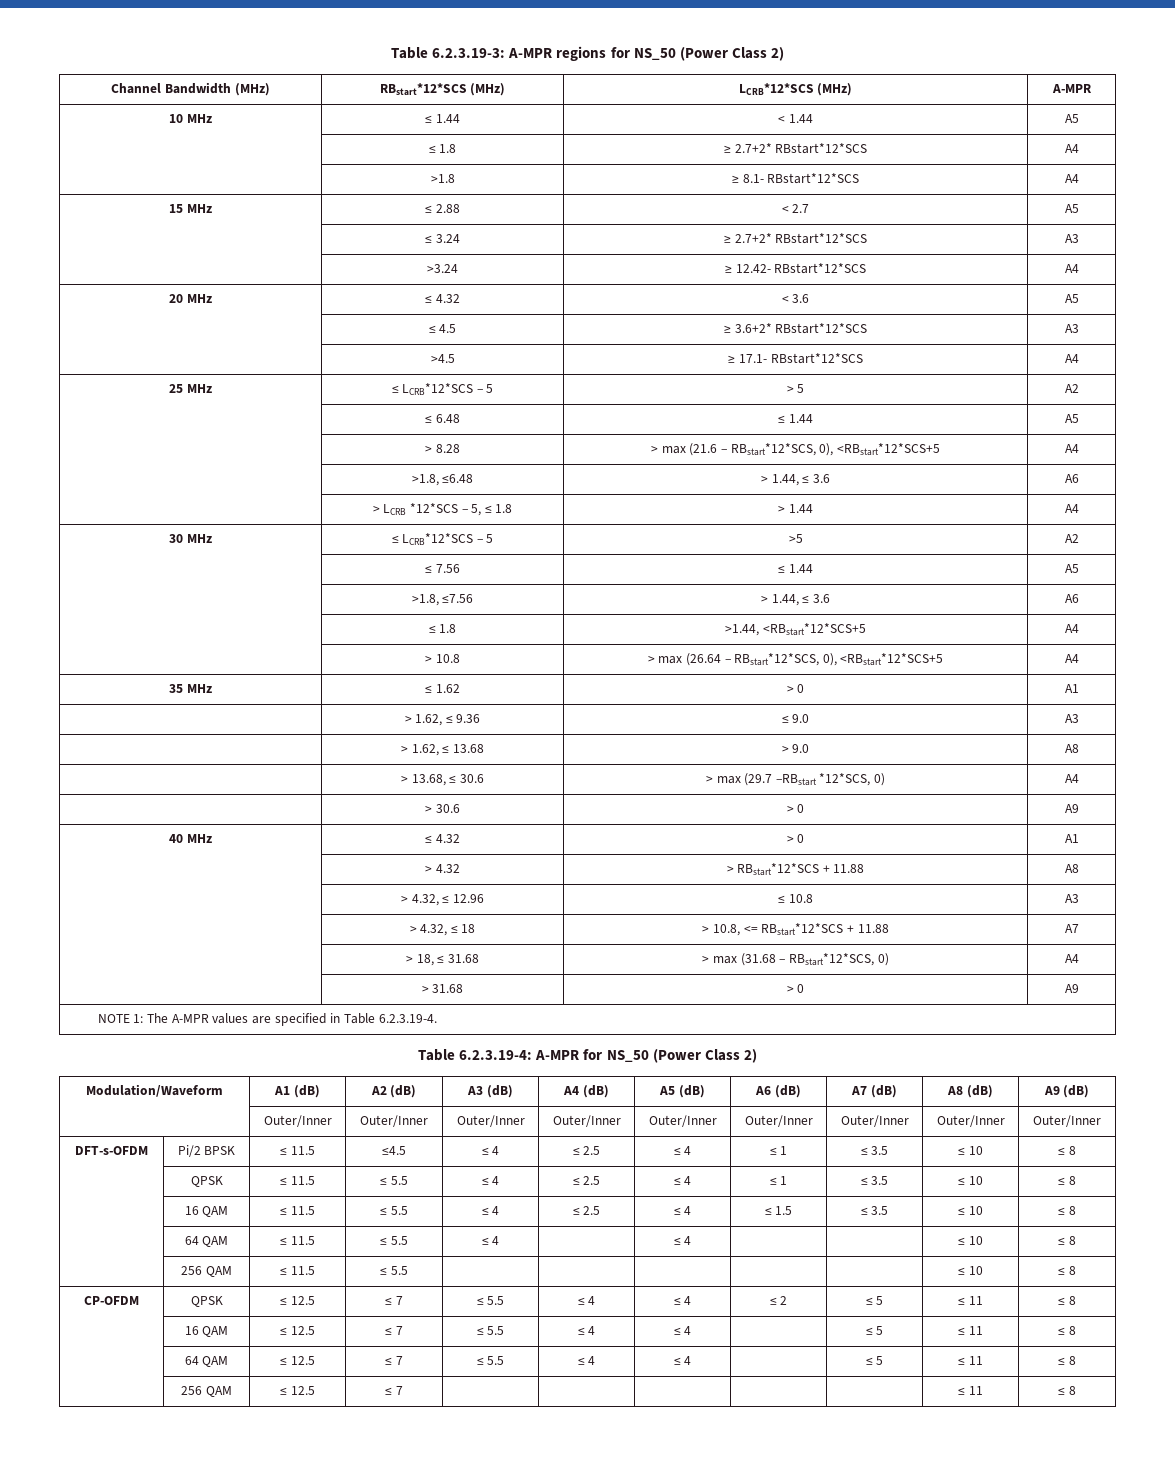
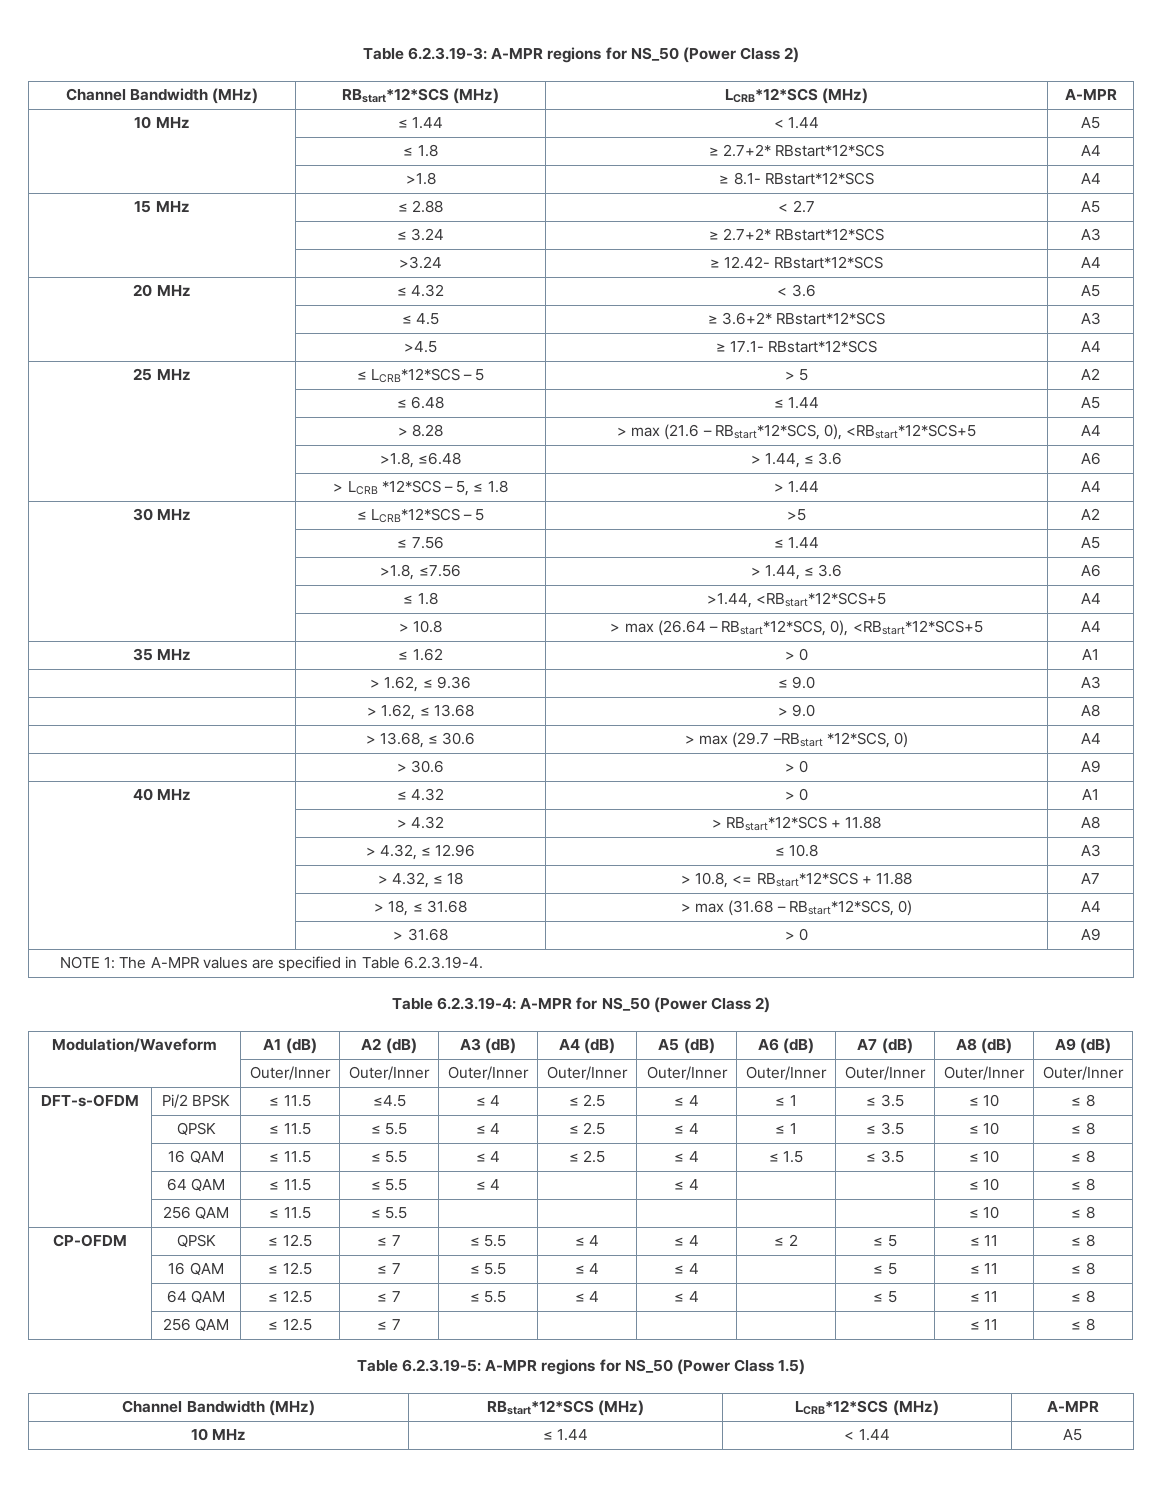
(1076, 1390) none -> [356,1359,806,1375] [122,1400,315,1416] [486,1400,645,1416] [795,1400,939,1416] [1046,1401,1099,1412] [190,1428,247,1441] [542,1429,589,1441] [844,1429,890,1441] [1063,1429,1082,1441] // Table 6.2.3.19-5: A-MPR regions for NS_50 (Power Class 1.5) // Channel Bandwidth (MHz) | RBstart*12*SCS (MHz) | LCRB*12*SCS (MHz) | A-MPR // 10 MHz | ≤ 1.44 | < 1.44 | A5

